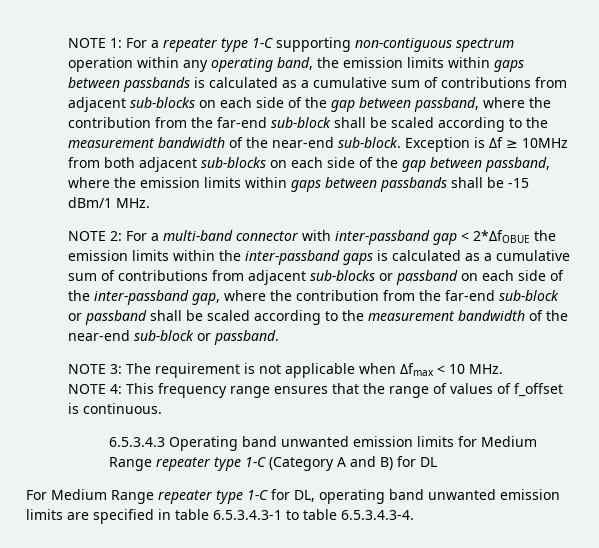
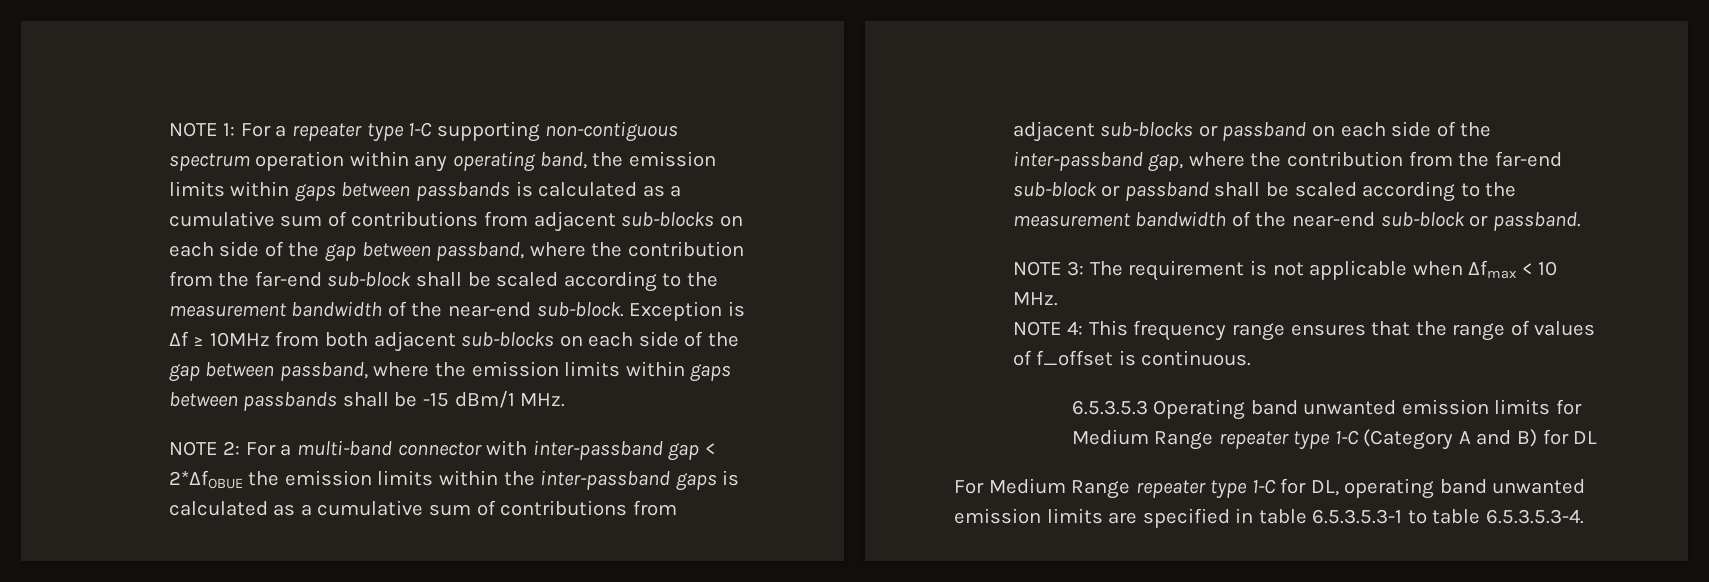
[109,437,166,447] 6.5.3.4.3 -> [1071,400,1148,415] 6.5.3.5.3
[213,510,282,520] 6.5.3.4.3-1 -> [1312,509,1403,524] 6.5.3.5.3-1
[341,510,414,520] 6.5.3.4.3-4. -> [1485,509,1584,524] 6.5.3.5.3-4.

